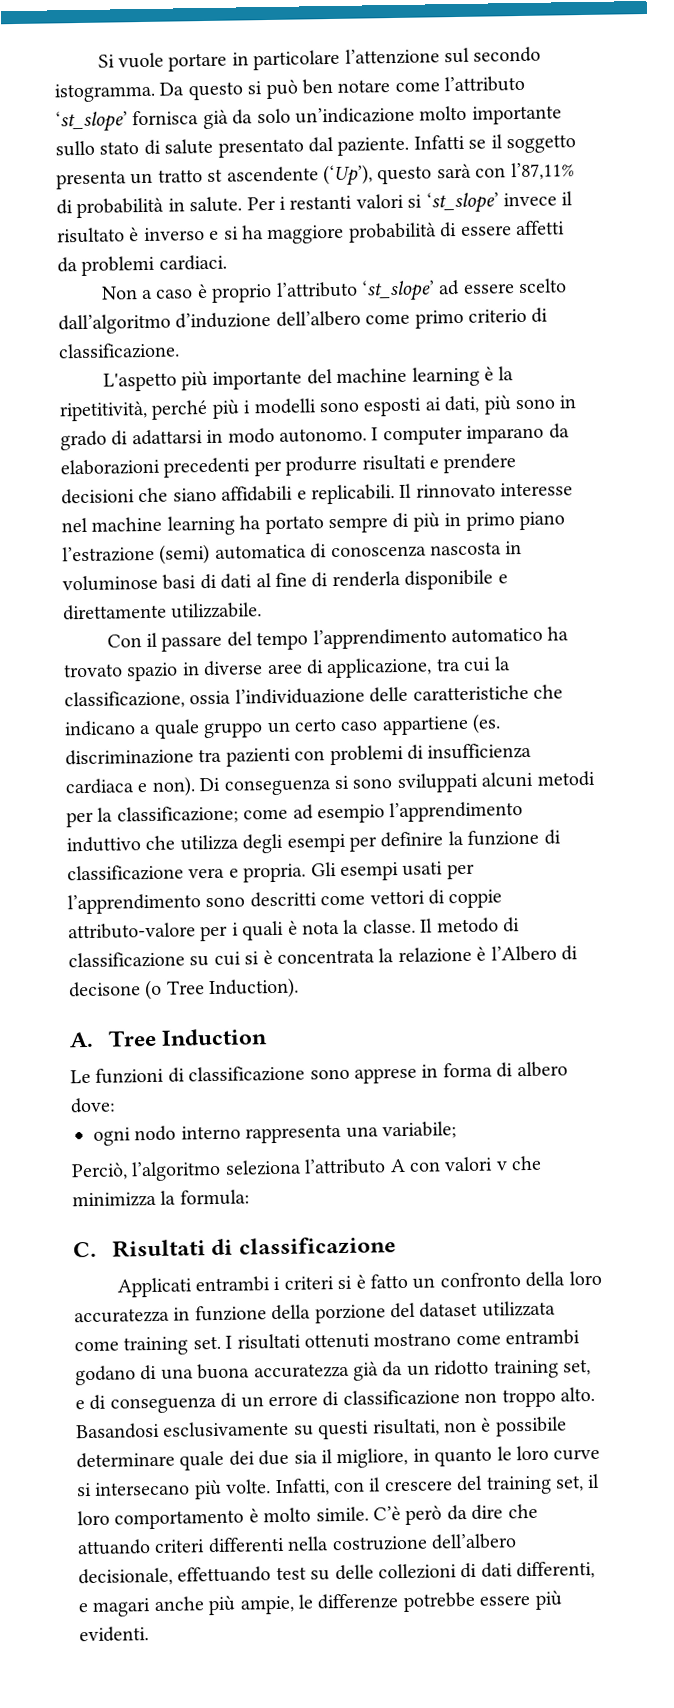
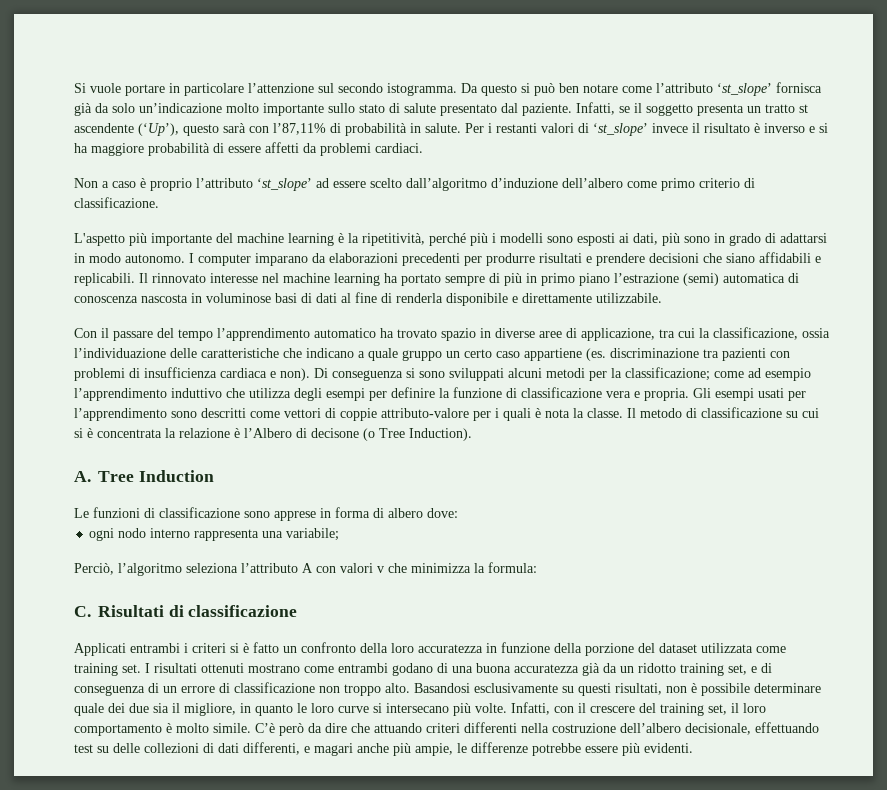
[413,134,465,150] Infatti -> [576,102,615,115] Infatti,
[407,194,423,208] si -> [578,123,589,133] di

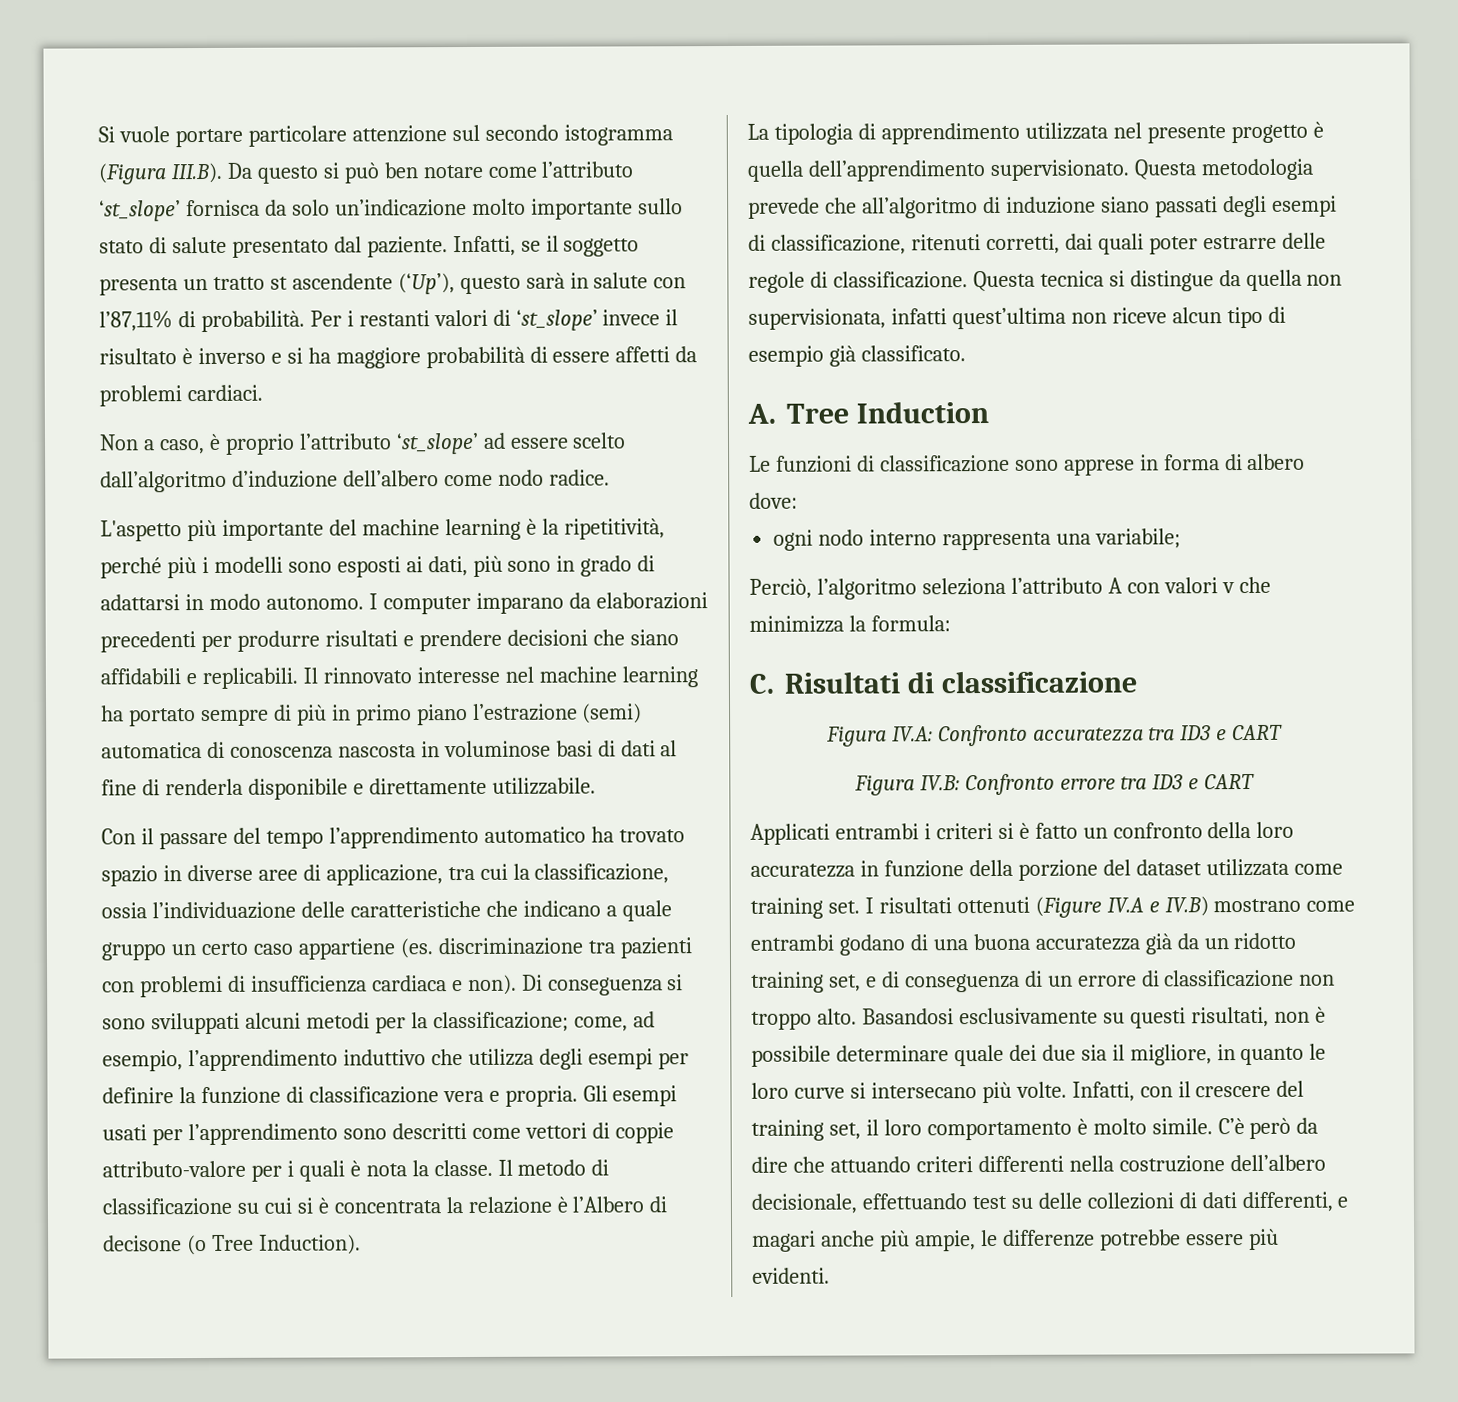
[169,83,457,96] in particolare l’attenzione sul secondo istogramma. -> [247,124,673,147] [98,162,223,185] particolare attenzione sul secondo istogramma (Figura III.B).
[74,103,92,116] già -> (260, 208) none
(246, 128) none -> [569,272,649,289] in salute
[345,123,461,136] probabilità in salute. -> [200,310,305,333] probabilità.
[112,181,136,188] caso -> [158,439,205,455] caso,
[661,178,755,191] [74,197,159,208] primo criterio di classificazione. -> [497,469,610,486] nodo radice.
[714,368,811,381] come ad esempio -> [573,1011,655,1032] [102,1050,183,1072] come, ad esempio,
(472, 434) none -> [747,121,1324,145] [747,158,1314,182] [748,195,1337,219] [748,232,1326,255] [748,269,1343,293] [748,306,1286,330] [748,345,966,367] // La tipologia di apprendimento utilizzata nel presente progetto è quella dell’apprendimento supervisionato. Questa metodologia prevede che all’algoritmo di induzione siano passati degli esempi di classificazione, ritenuti corretti, dai quali poter estrarre delle regole di classificazione. Questa tecnica si distingue da quella non supervisionata, infatti quest’ultima non riceve alcun tipo di esempio già classificato.
(298, 611) none -> [825,724,1284,747] [853,773,1256,796] // Figura IV.A: Confronto accuratezza tra ID3 e CART // Figura IV.B: Confronto errore tra ID3 e CART
(244, 668) none -> [1034,896,1209,918] (Figure IV.A e IV.B)

